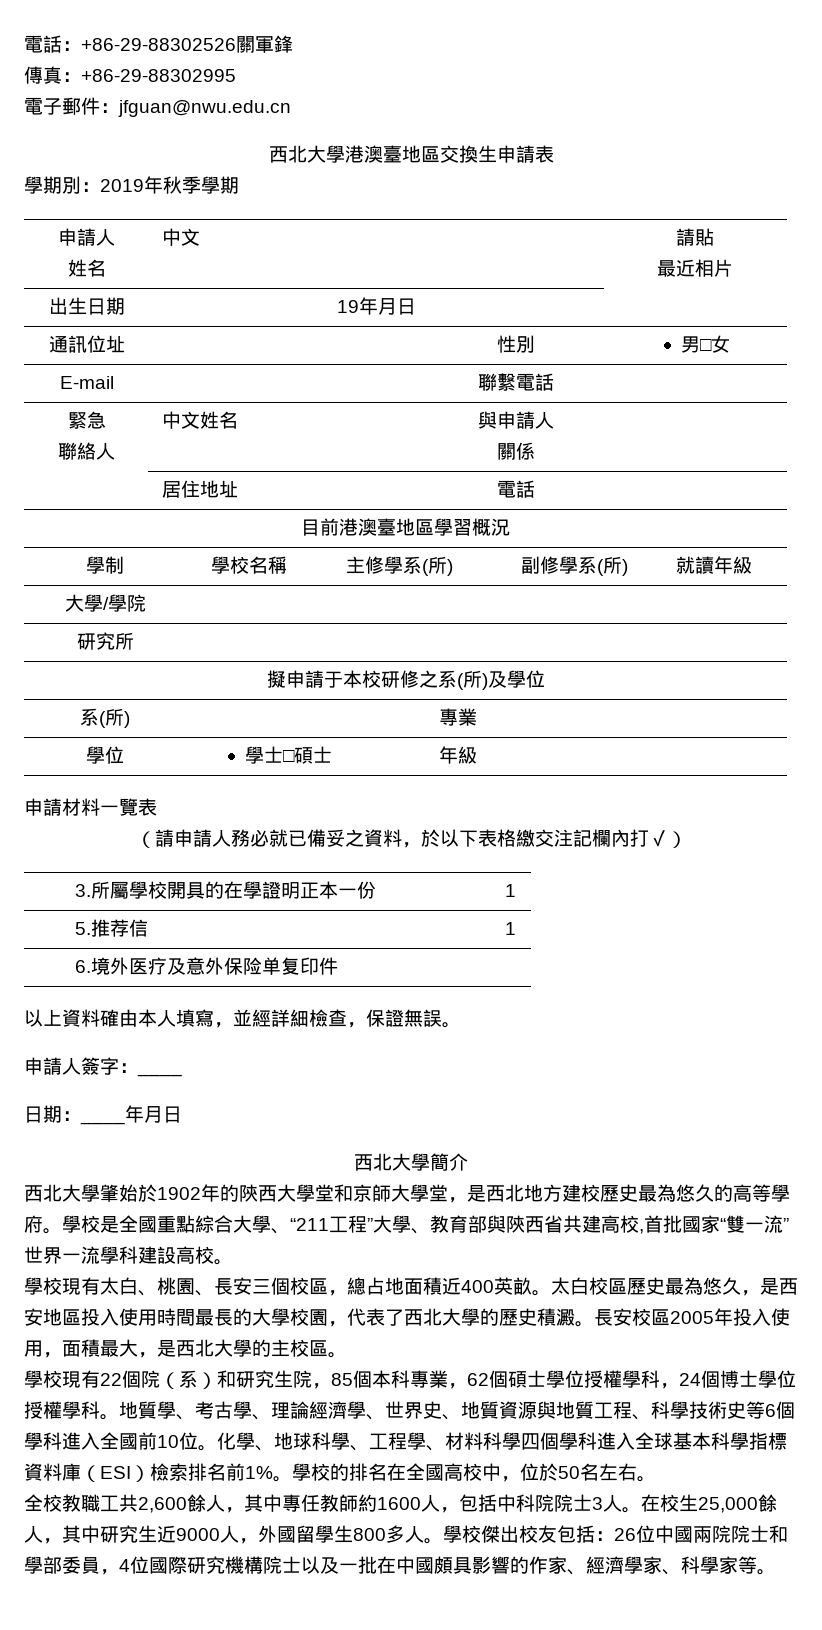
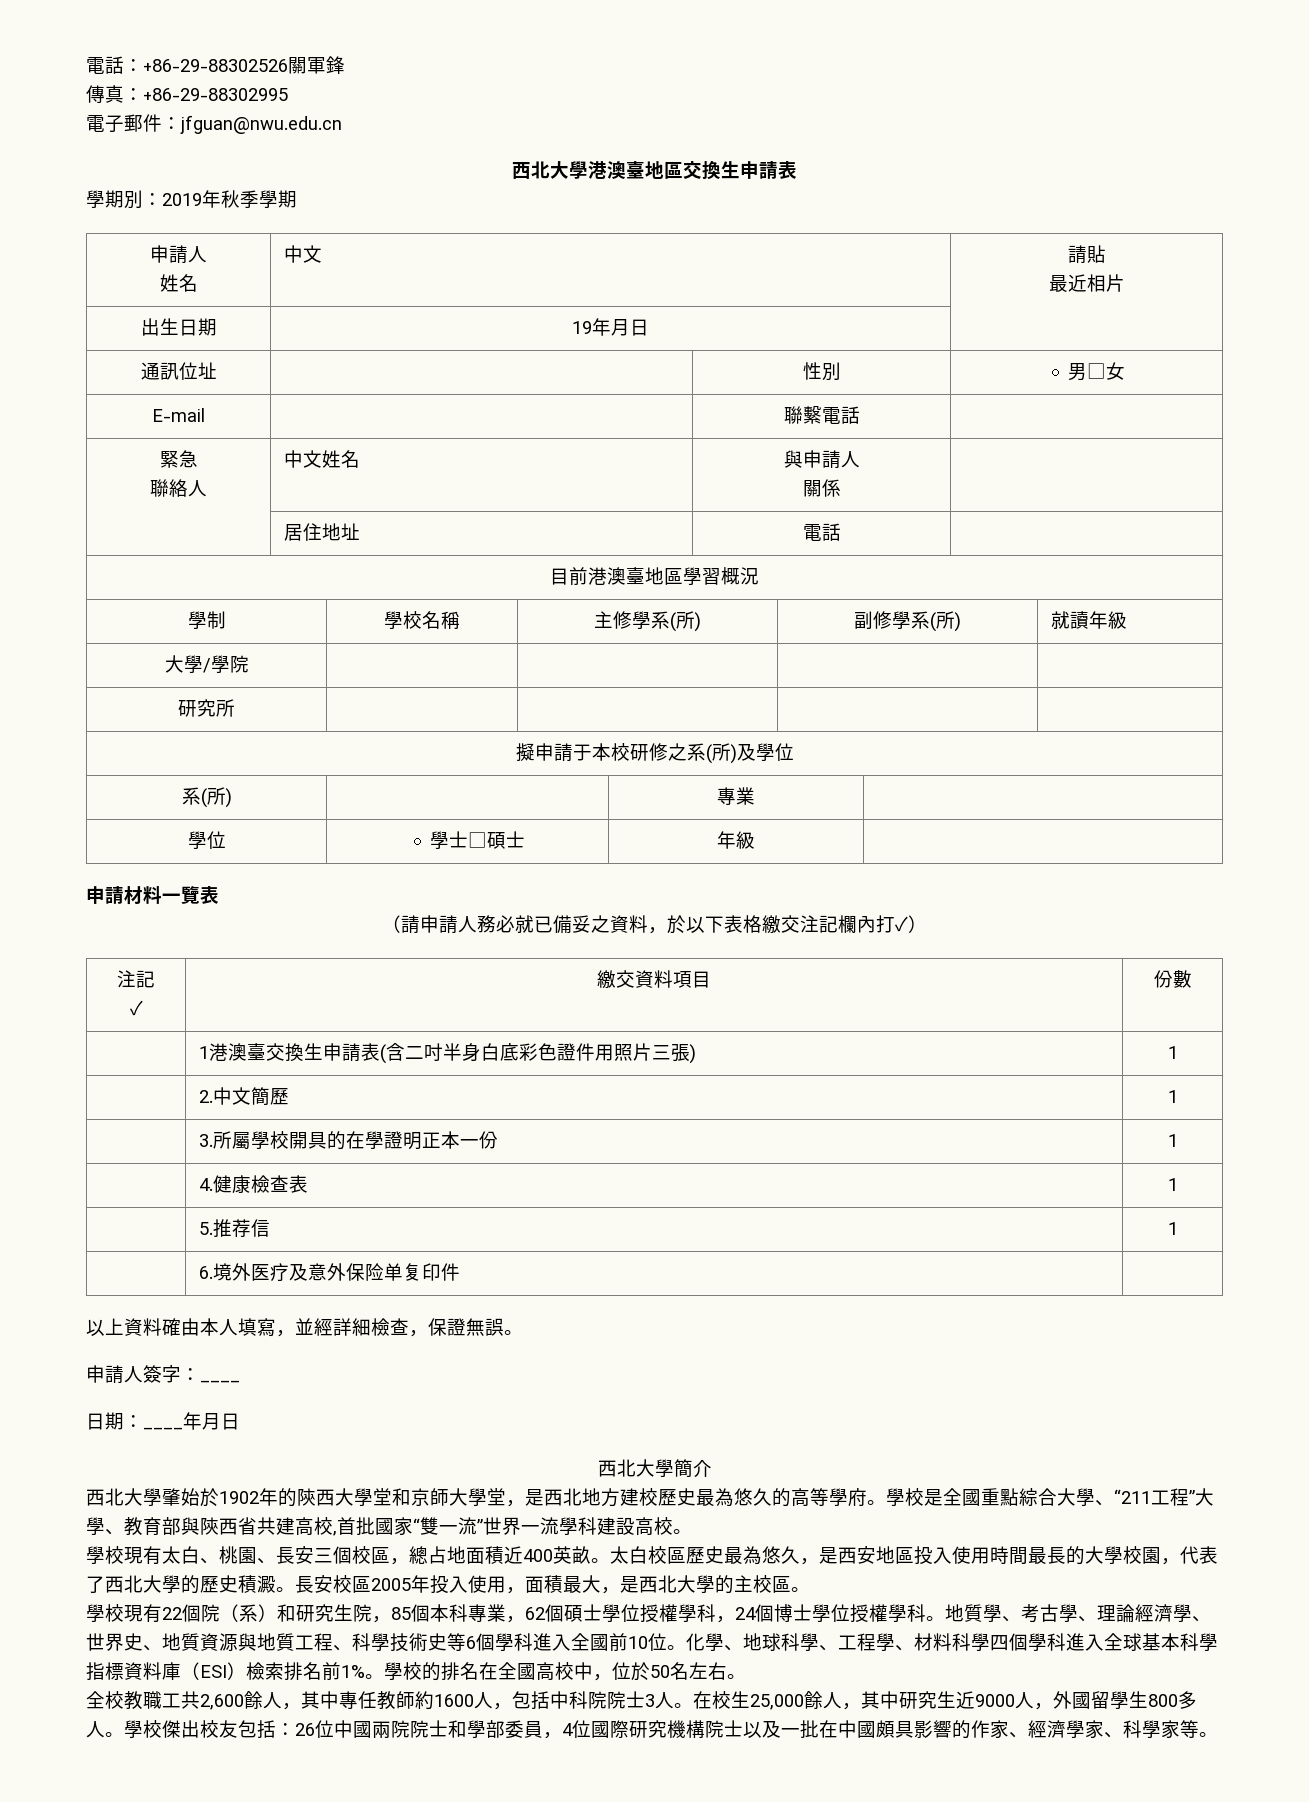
(687, 839) none -> [117,970,155,988] [129,1000,143,1016] [597,970,711,989] [1153,970,1192,988] [199,1043,697,1064] [1167,1046,1178,1059] [199,1087,290,1106] [1167,1090,1178,1103] // 注記 // ✓ | 繳交資料項目 | 份數 // | 1港澳臺交換生申請表(含二吋半身白底彩色證件用照片三張) | 1 // | 2.中文簡歷 | 1
(516, 890) none -> [199,1175,309,1194] [1167,1178,1178,1191] // | 4.健康檢查表 | 1

